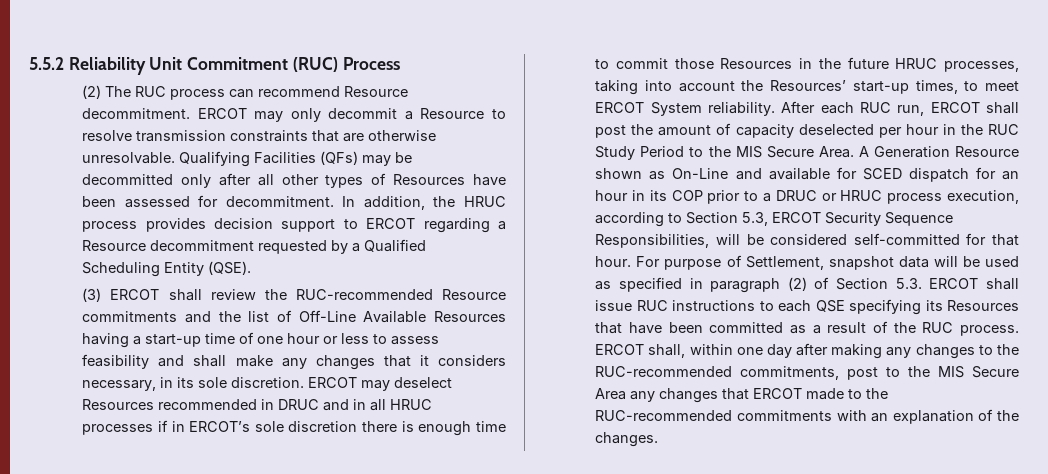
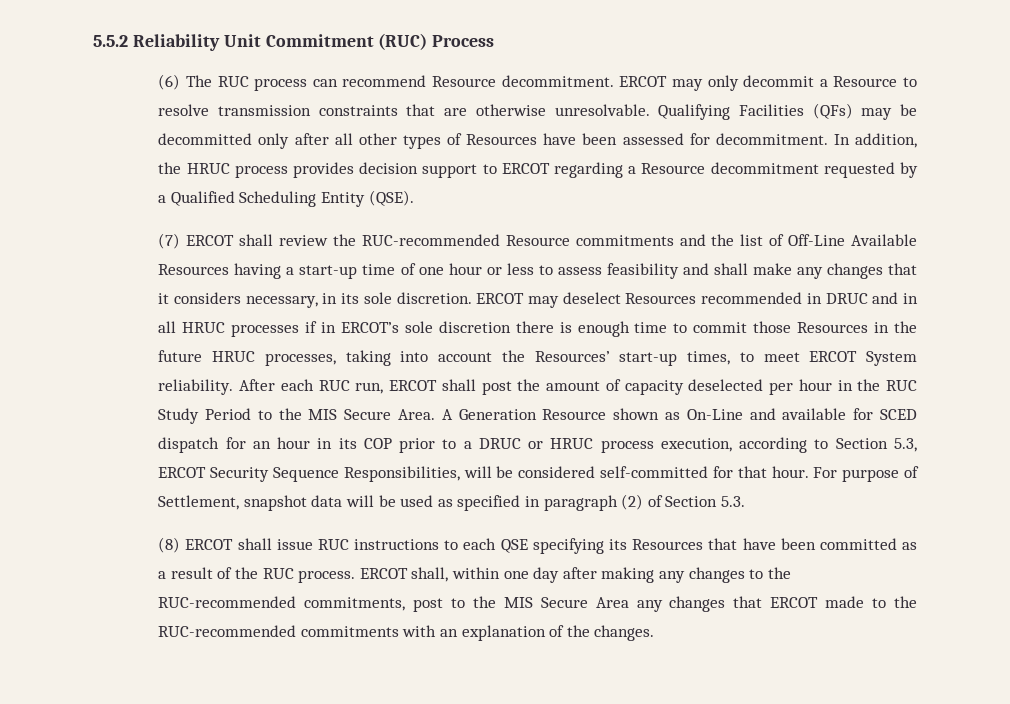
[82,85,102,99] (2) -> [158,74,181,90] (6)
[82,288,102,302] (3) -> [158,233,181,249] (7)
(922, 283) none -> [158,537,181,553] // (8)

